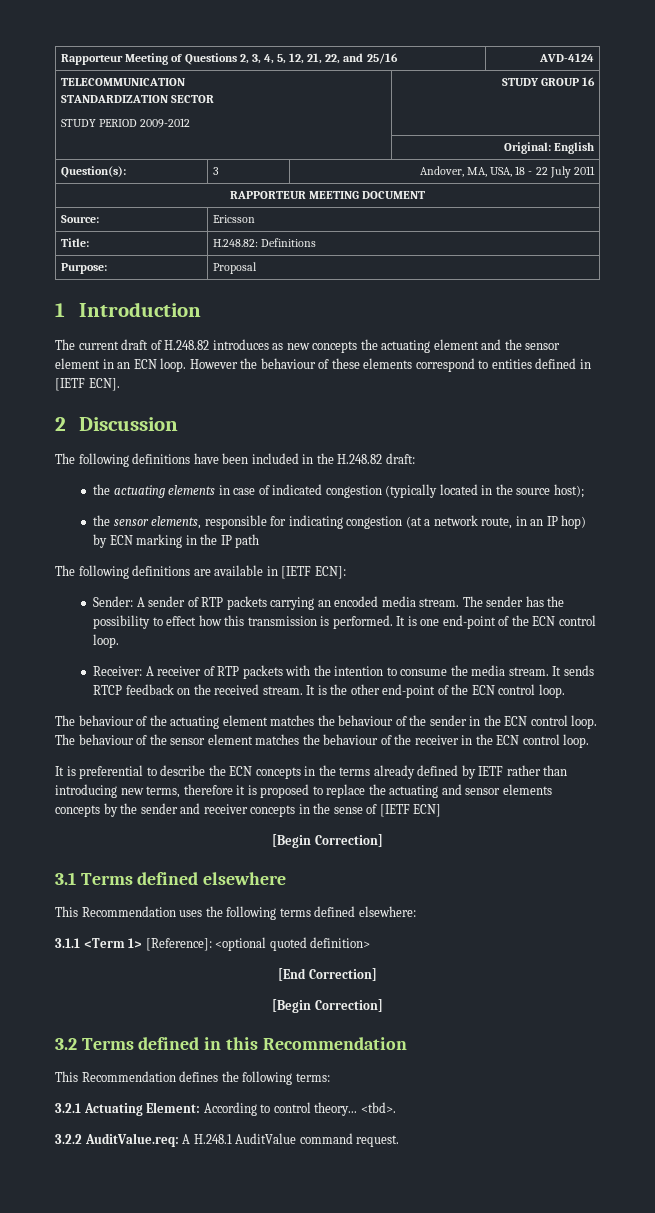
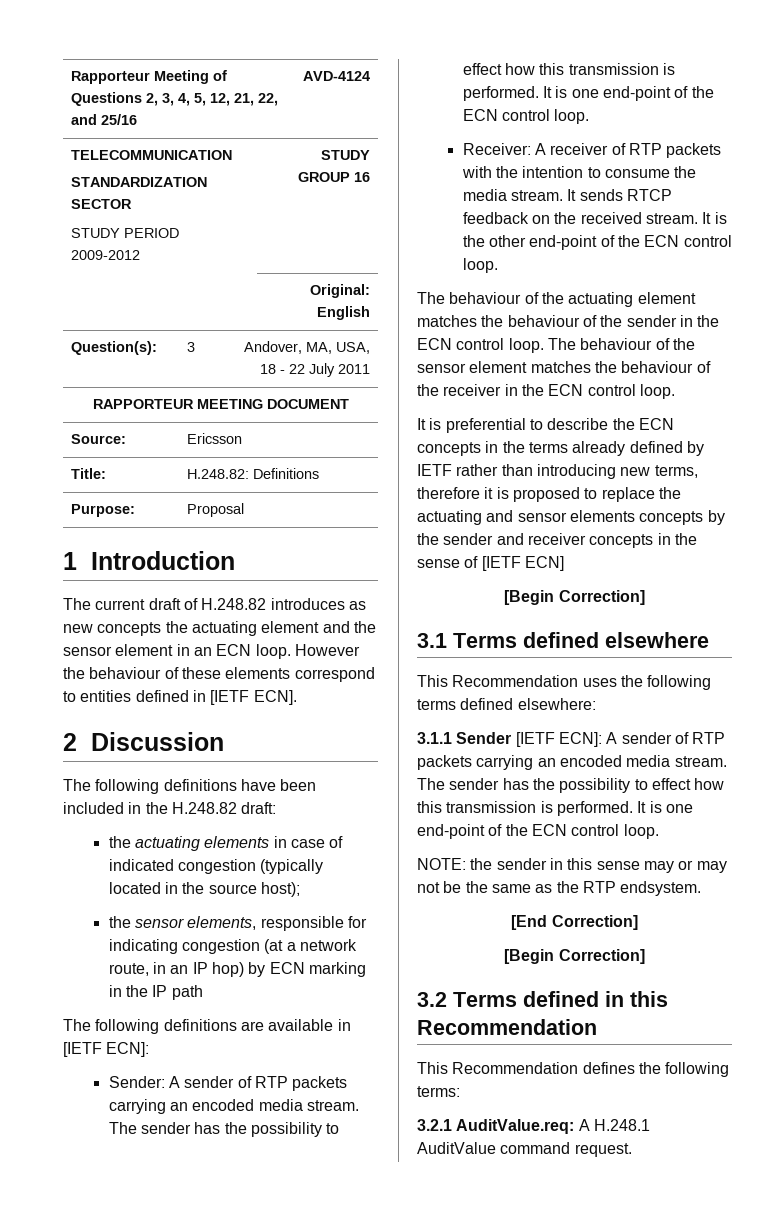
[83,937,371,951] <Term 1> [Reference]: <optional quoted definition> -> [456,732,726,747] [417,755,727,770] [417,778,725,793] [417,801,693,816] [417,824,659,839] [417,858,727,873] [417,881,702,896] Sender [IETF ECN]: A sender of RTP packets carrying an encoded media stream. The sender has the possibility to effect how this transmission is performed. It is one end-point of the ECN control loop. // NOTE: the sender in this sense may or may not be the same as the RTP endsystem.
[83,1102,396,1116] [55,1134,82,1144] Actuating Element: According to control theory... <tbd>. // 3.2.2 -> (452, 1125) none

